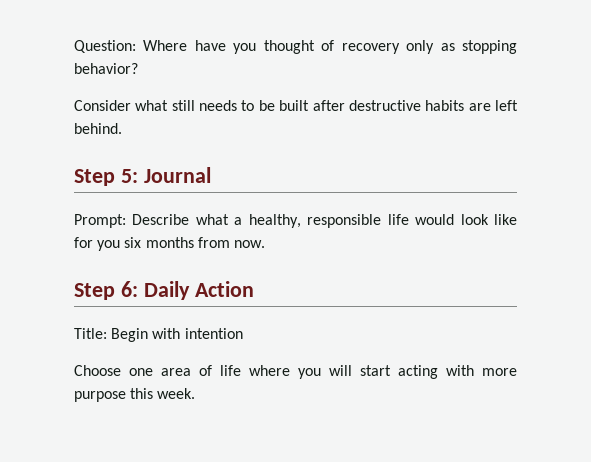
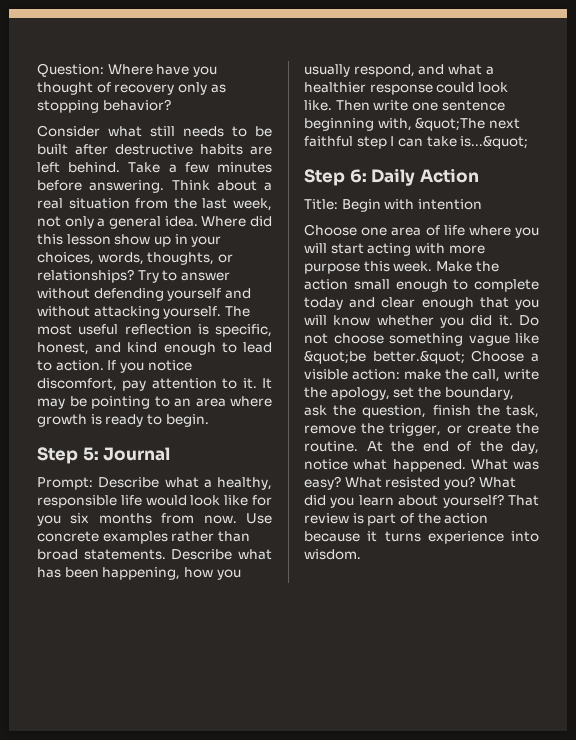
(122, 128) none -> [128,162,272,173] [37,180,272,193] [37,198,272,211] [37,216,272,229] [37,234,222,247] [37,252,233,265] [37,269,230,283] [37,288,251,301] [37,306,250,319] [37,324,272,337] [37,342,272,355] [37,360,192,373] [37,378,272,391] [37,396,272,409] [37,414,209,427] Take a few minutes before answering. Think about a real situation from the last week, not only a general idea. Where did this lesson show up in your choices, words, thoughts, or relationships? Try to answer without defending yourself and without attacking yourself. The most useful reflection is specific, honest, and kind enough to lead to action. If you notice discomfort, pay attention to it. It may be pointing to an area where growth is ready to begin.
(265, 244) none -> [246,513,272,524] [37,531,250,544] [37,549,272,560] [37,567,241,580] [304,64,494,77] [304,82,508,95] [304,100,505,111] [304,118,520,131] [304,136,529,149] Use concrete examples rather than broad statements. Describe what has been happening, how you usually respond, and what a healthier response could look like. Then write one sentence beginning with, &quot;The next faithful step I can take is...&quot;
(196, 393) none -> [435,261,499,272] [304,279,539,292] [304,297,539,310] [304,315,539,328] [304,333,539,346] [304,350,539,364] [304,369,539,382] [304,387,514,400] [304,405,539,418] [304,423,539,436] [304,441,539,454] [304,459,539,472] [304,476,516,490] [304,494,539,508] [304,513,489,526] [304,531,539,544] [304,549,361,560] Make the action small enough to complete today and clear enough that you will know whether you did it. Do not choose something vague like &quot;be better.&quot; Choose a visible action: make the call, write the apology, set the boundary, ask the question, finish the task, remove the trigger, or create the routine. At the end of the day, notice what happened. What was easy? What resisted you? What did you learn about yourself? That review is part of the action because it turns experience into wisdom.

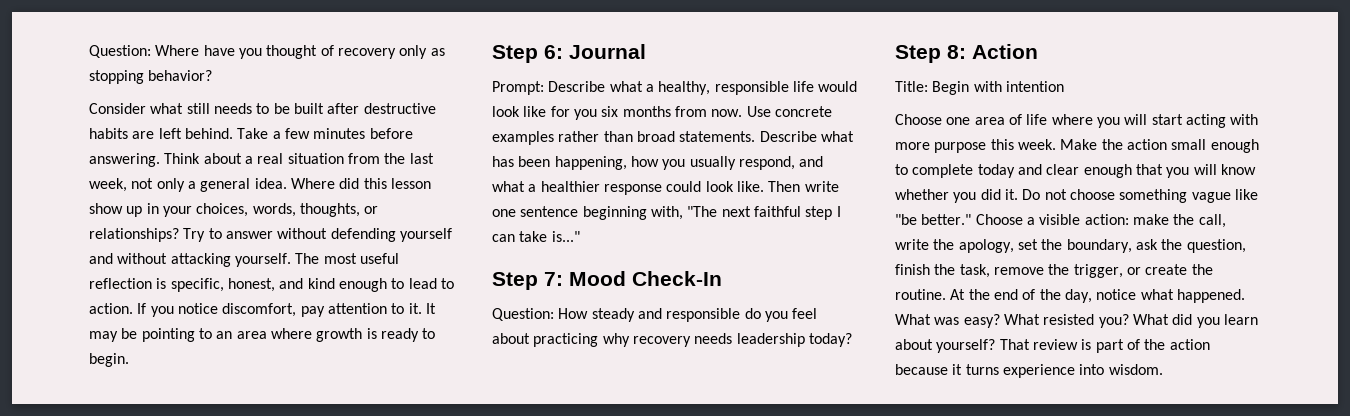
[82,447,99,461] 5: -> [544,45,563,59] 6:
[415,118,486,131] &quot;The -> [687,206,718,217] "The
[460,136,529,149] [304,168,416,186] is...&quot; // Step 6: Daily -> [551,231,580,242] [492,271,722,290] [492,308,818,322] [492,333,852,347] [895,45,966,63] is..." // Step 7: Mood Check-In // Question: How steady and responsible do you feel about practicing why recovery needs leadership today? // Step 8:
[304,351,465,364] &quot;be better.&quot; -> [895,214,972,225] "be better."

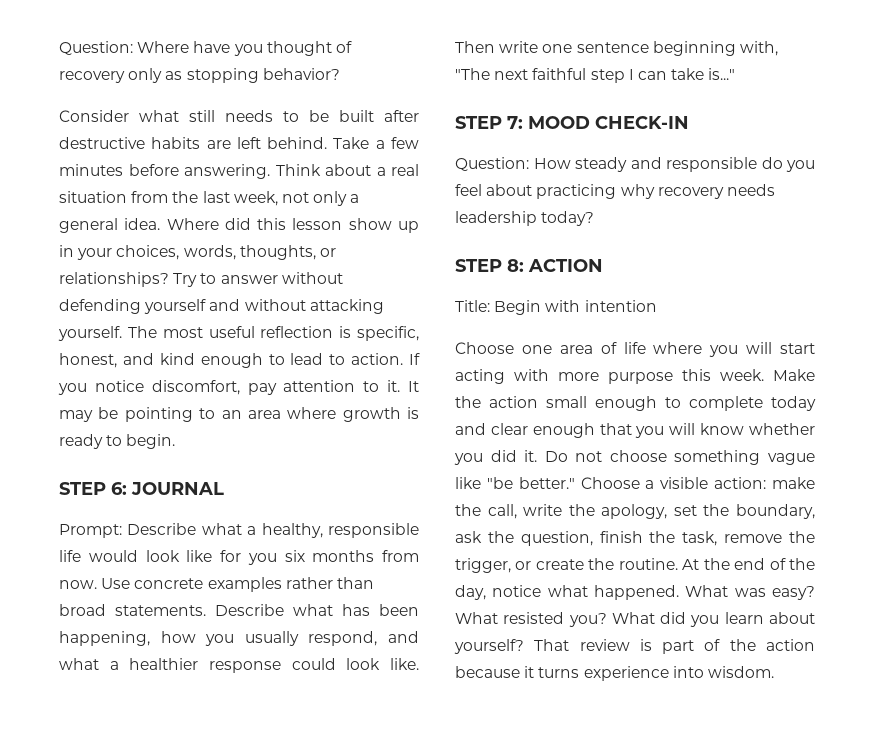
[492,44,646,63] Step 6: Journal -> [59,482,224,495] STEP 6: JOURNAL
[492,271,722,290] Step 7: Mood Check-In -> [455,116,689,129] STEP 7: MOOD CHECK-IN
[895,44,1038,63] Step 8: Action -> [455,259,603,272] STEP 8: ACTION

